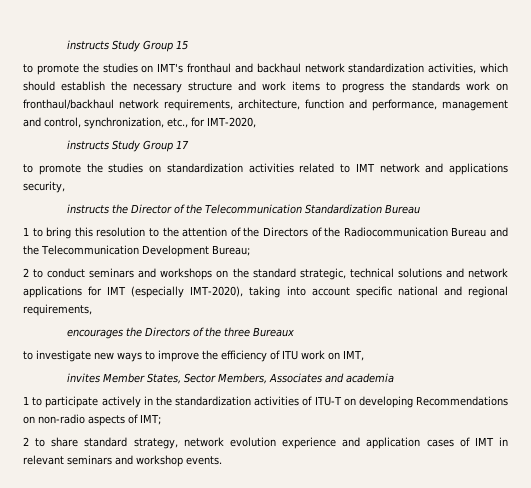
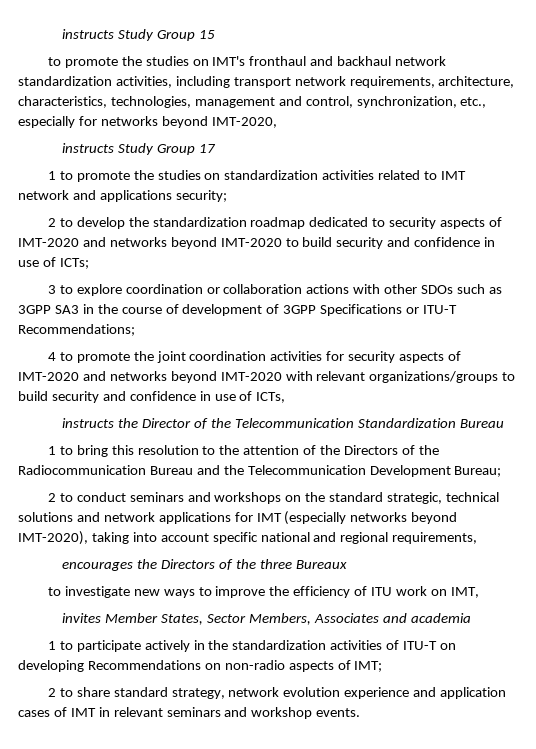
[479,63,508,73] [23,81,508,93] [23,99,437,111] which should establish the necessary structure and work items to progress the standards work on fronthaul/backhaul network requirements, architecture, function and performance, -> [175,76,515,88] [18,96,191,108] including transport network requirements, architecture, characteristics, technologies,
[191,117,205,127] for -> [18,116,208,128] especially for networks beyond
(189, 144) none -> [47,171,56,180] 1
[23,181,65,193] security, -> [175,190,227,202] [47,217,503,229] [18,237,496,249] [18,257,89,269] [47,284,502,296] [18,304,458,316] [18,324,135,336] [47,351,462,363] [18,371,516,383] [18,391,286,403] security; // 2 to develop the standardization roadmap dedicated to security aspects of IMT-2020 and networks beyond IMT-2020 to build security and confidence in use of ICTs; // 3 to explore coordination or collaboration actions with other SDOs such as 3GPP SA3 in the course of development of 3GPP Specifications or ITU-T Recommendations; // 4 to promote the joint coordination activities for security aspects of IMT-2020 and networks beyond IMT-2020 with relevant organizations/groups to build security and confidence in use of ICTs,
(185, 292) none -> [350,512,458,524] networks beyond

